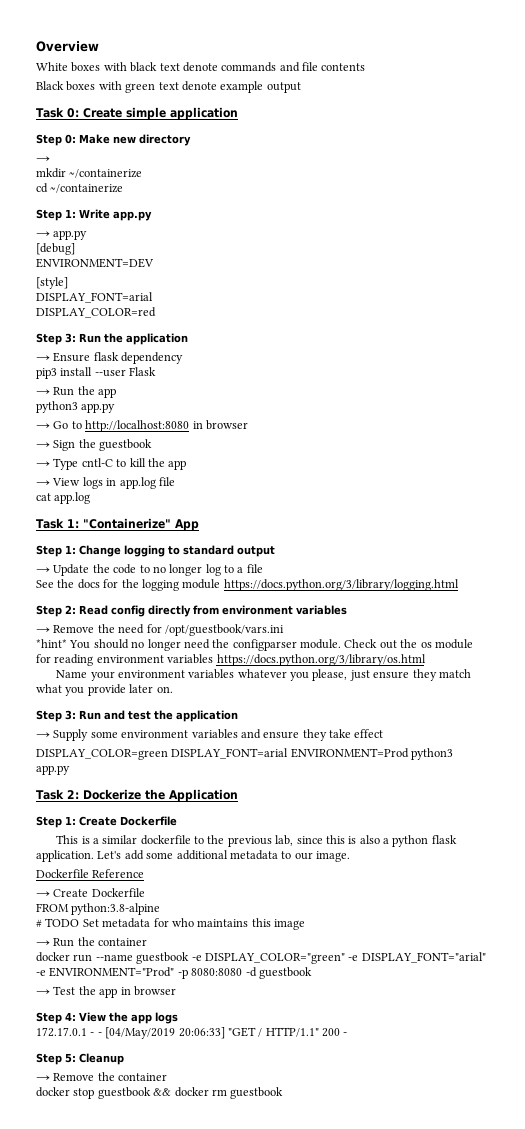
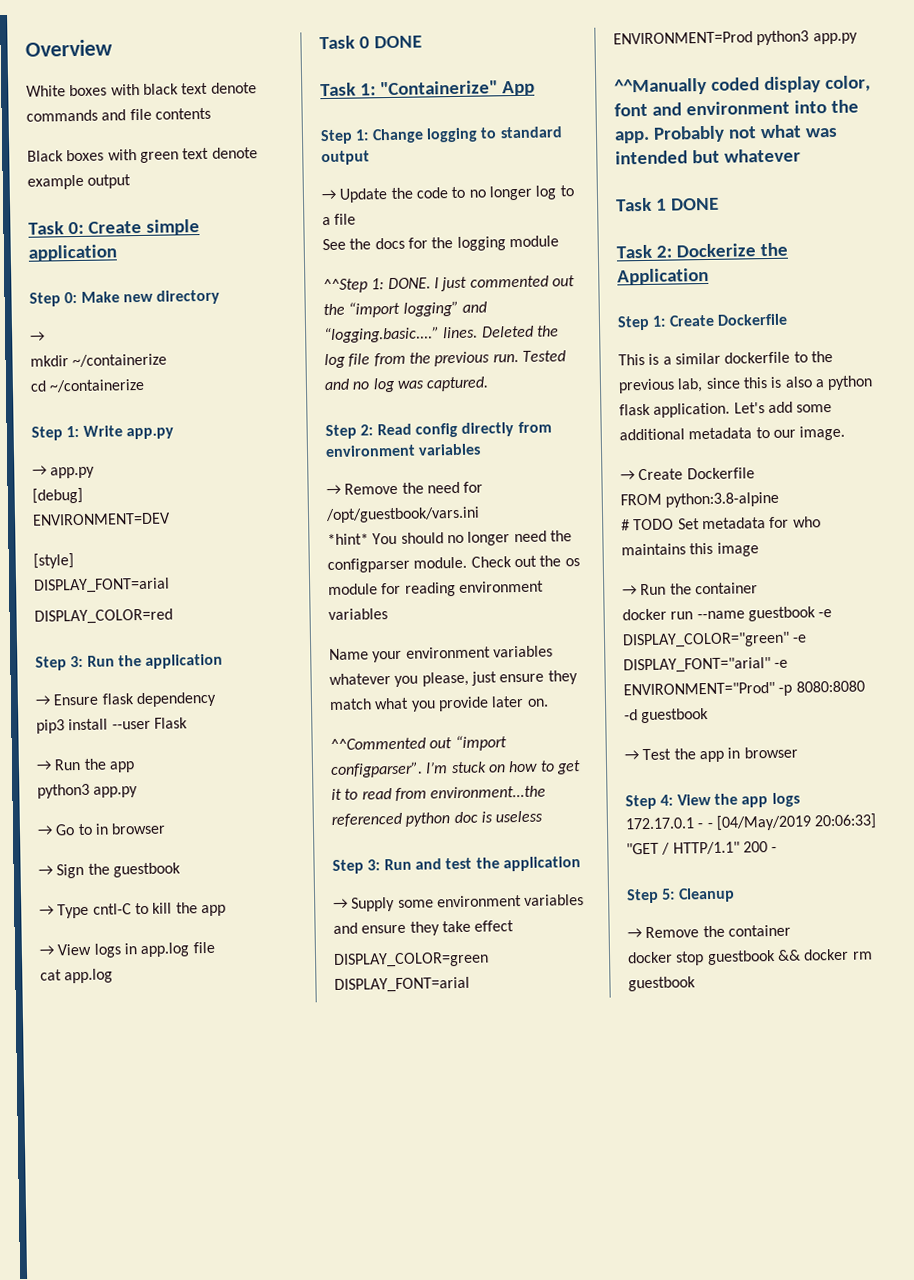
[85,420,190,432] http://localhost:8080 -> (93, 829) none
(91, 498) none -> [319,35,422,50] // Task 0 DONE
[223,579,459,591] https://docs.python.org/3/library/logging.html -> [323,275,575,294] [323,300,487,318] [324,325,559,344] [324,350,566,369] [324,376,490,393] // ^^Step 1: DONE. I just commented out the “import logging” and “logging.basic....” lines. Deleted the log file from the previous run. Tested and no log was captured.
[216,654,426,666] https://docs.python.org/3/library/os.html -> (388, 614) none
(173, 689) none -> [330,735,507,752] [330,760,581,779] [331,785,547,802] [331,810,544,828] // ^^Commented out “import configparser”. I’m stuck on how to get it to read from environment...the referenced python doc is useless
(70, 770) none -> [614,75,871,96] [614,99,859,117] [614,124,838,144] [615,148,801,165] [616,197,719,212] // ^^Manually coded display color, font and environment into the app. Probably not what was intended but whatever // Task 1 DONE
[36,869,145,878] // Dockerfile Reference -> (846, 433) none

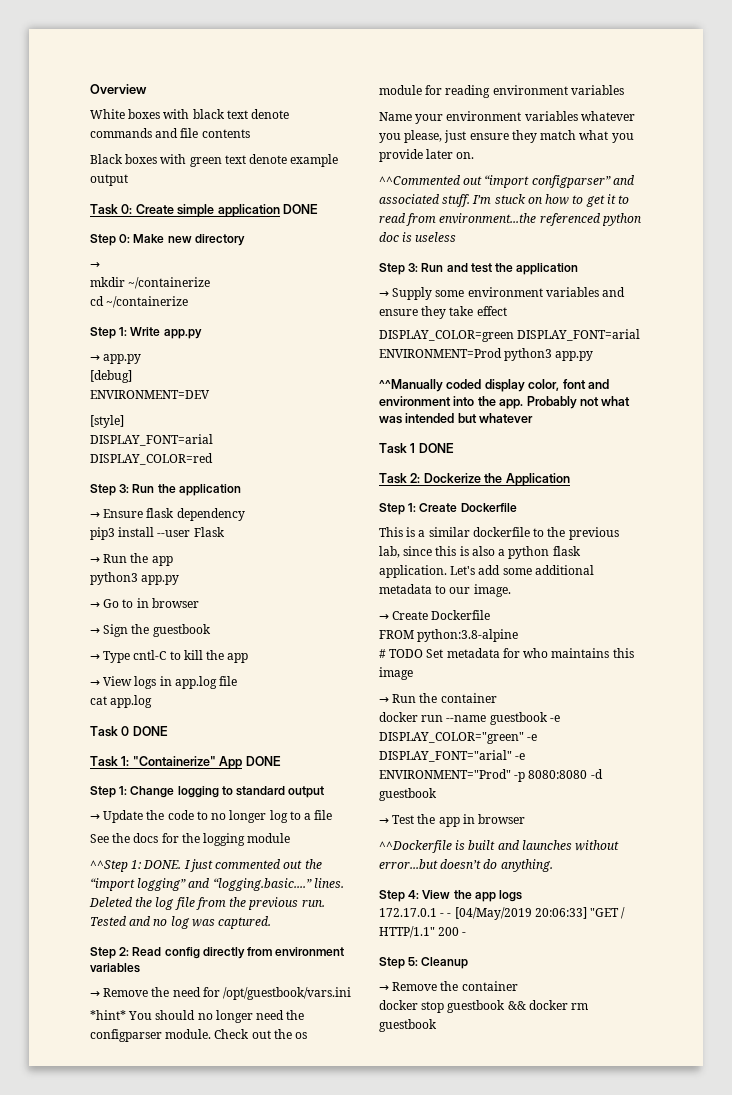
(117, 253) none -> [282,204,318,214] DONE
(535, 88) none -> [245,756,281,766] DONE
[330,761,423,779] configparser”. -> [531,175,634,188] [379,194,471,207] configparser” and associated stuff.
(798, 752) none -> [379,840,620,853] [379,859,553,872] // ^^Dockerfile is built and launches without error...but doesn’t do anything.

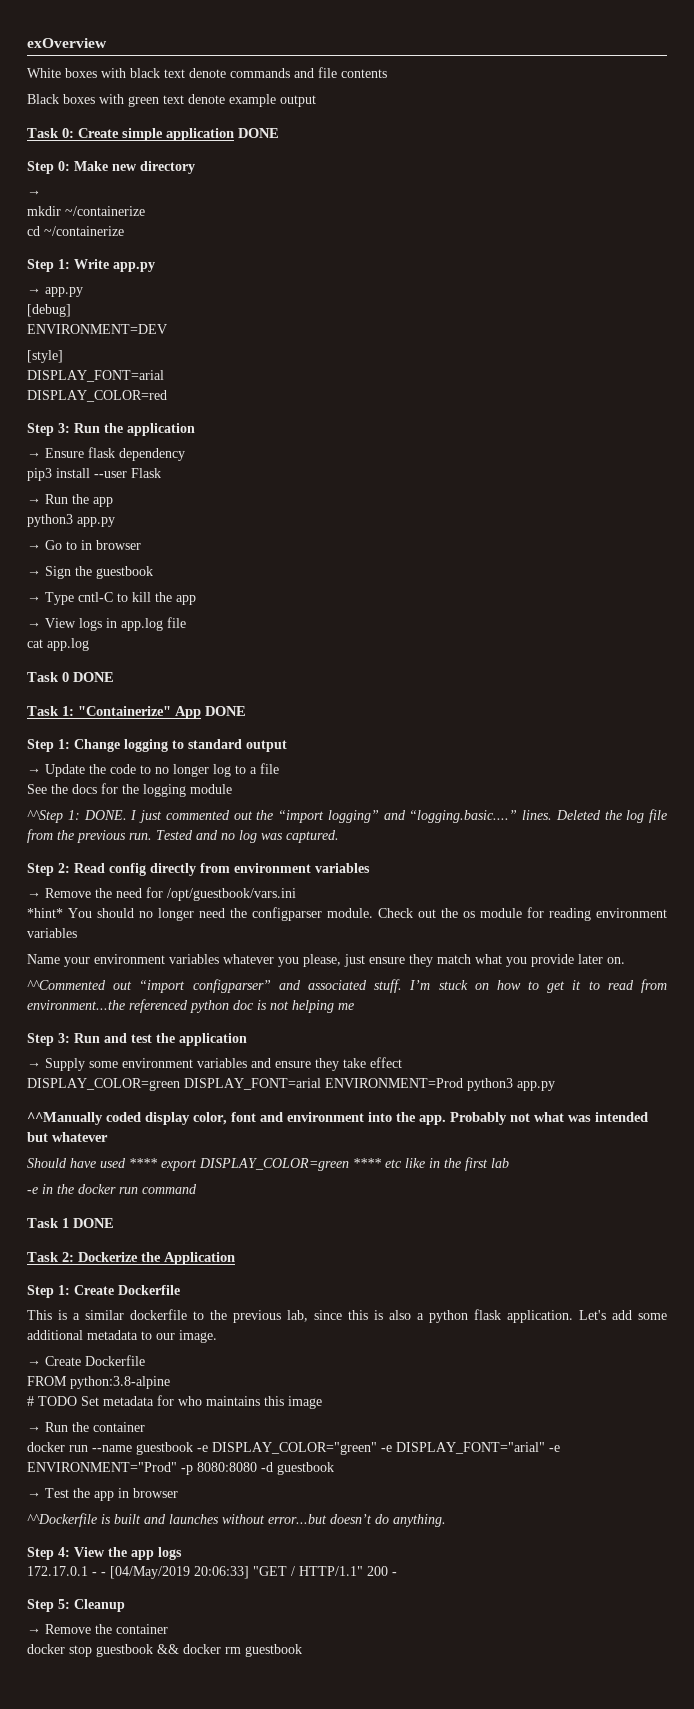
[90,84,147,94] Overview -> [27,38,107,48] exOverview
[415,232,457,242] useless -> [270,1000,354,1013] not helping me
(534, 418) none -> [27,1157,509,1171] [27,1184,197,1194] // Should have used **** export DISPLAY_COLOR=green **** etc like in the first lab // -e in the docker run command

